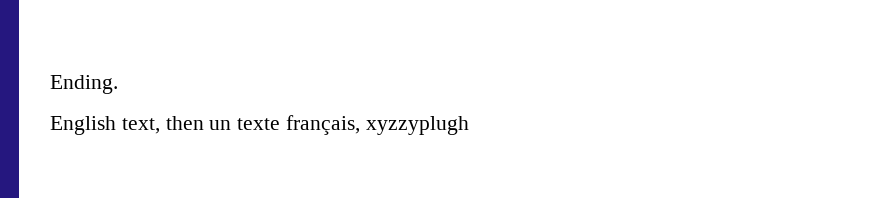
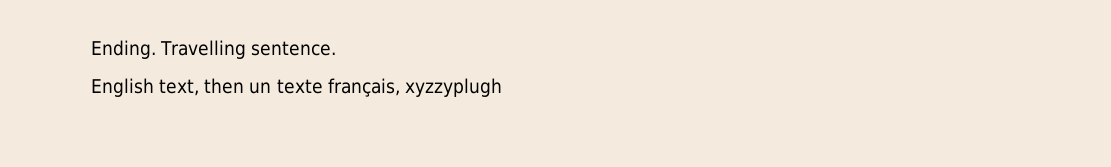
(118, 84) none -> [160,40,337,59] Travelling sentence.

